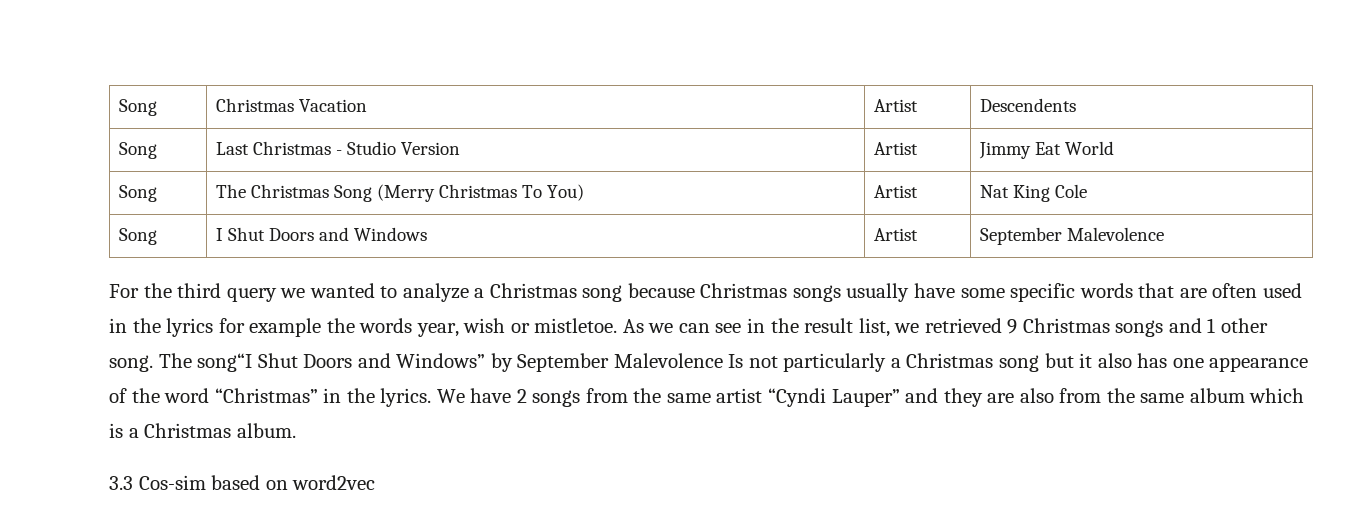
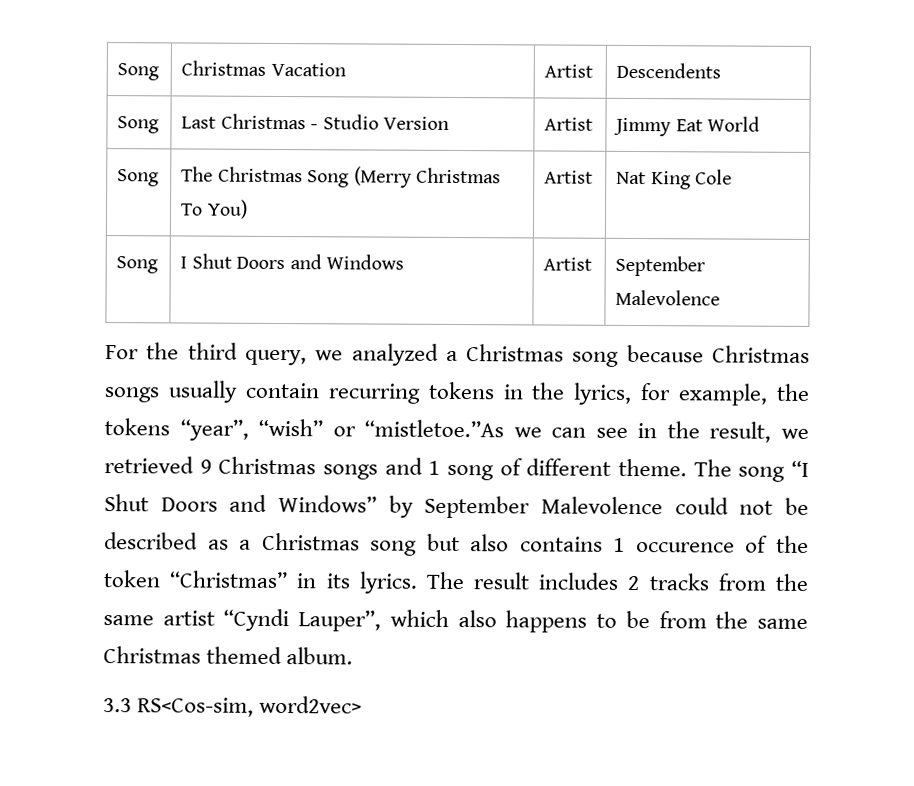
[226,283,469,302] query we wanted to analyze -> [244,343,439,366] query, we analyzed
[914,283,1302,302] [109,318,644,337] have some specific words that are often used in the lyrics for example the words year, wish or mistletoe. As -> [244,381,810,406] [104,418,505,441] contain recurring tokens in the lyrics, for example, the tokens “year”, “wish” or “mistletoe.”As
[804,318,890,337] result list, -> [709,421,772,443] result,
[1220,318,1268,333] [109,353,253,372] other song. The song“I -> [447,458,809,482] song of different theme. The song “I
[728,353,1309,372] Is not particularly a Christmas song but it also has one appearance -> [674,497,809,515] [104,532,735,556] could not be described as a Christmas song but also contains 1 occurence
[164,388,210,403] word -> [103,570,161,588] token
[346,388,581,407] the lyrics. We have 2 songs -> [325,571,709,594] its lyrics. The result includes 2 tracks
[831,388,1305,407] [109,423,296,438] [109,475,376,490] Lauper” and they are also from the same album which is a Christmas album. // 3.3 Cos-sim based on word2vec -> [298,609,809,633] [103,646,354,665] [103,695,363,717] Lauper”, which also happens to be from the same Christmas themed album. // 3.3 RS<Cos-sim, word2vec>

